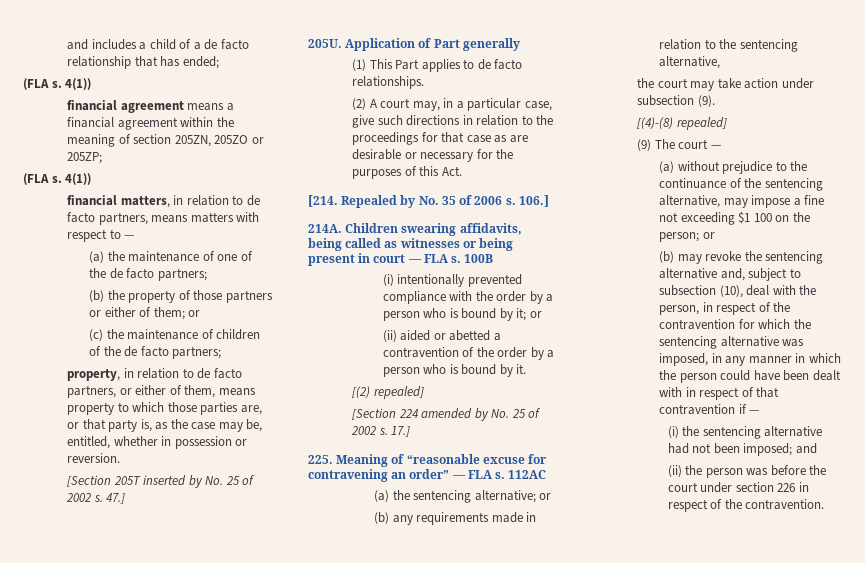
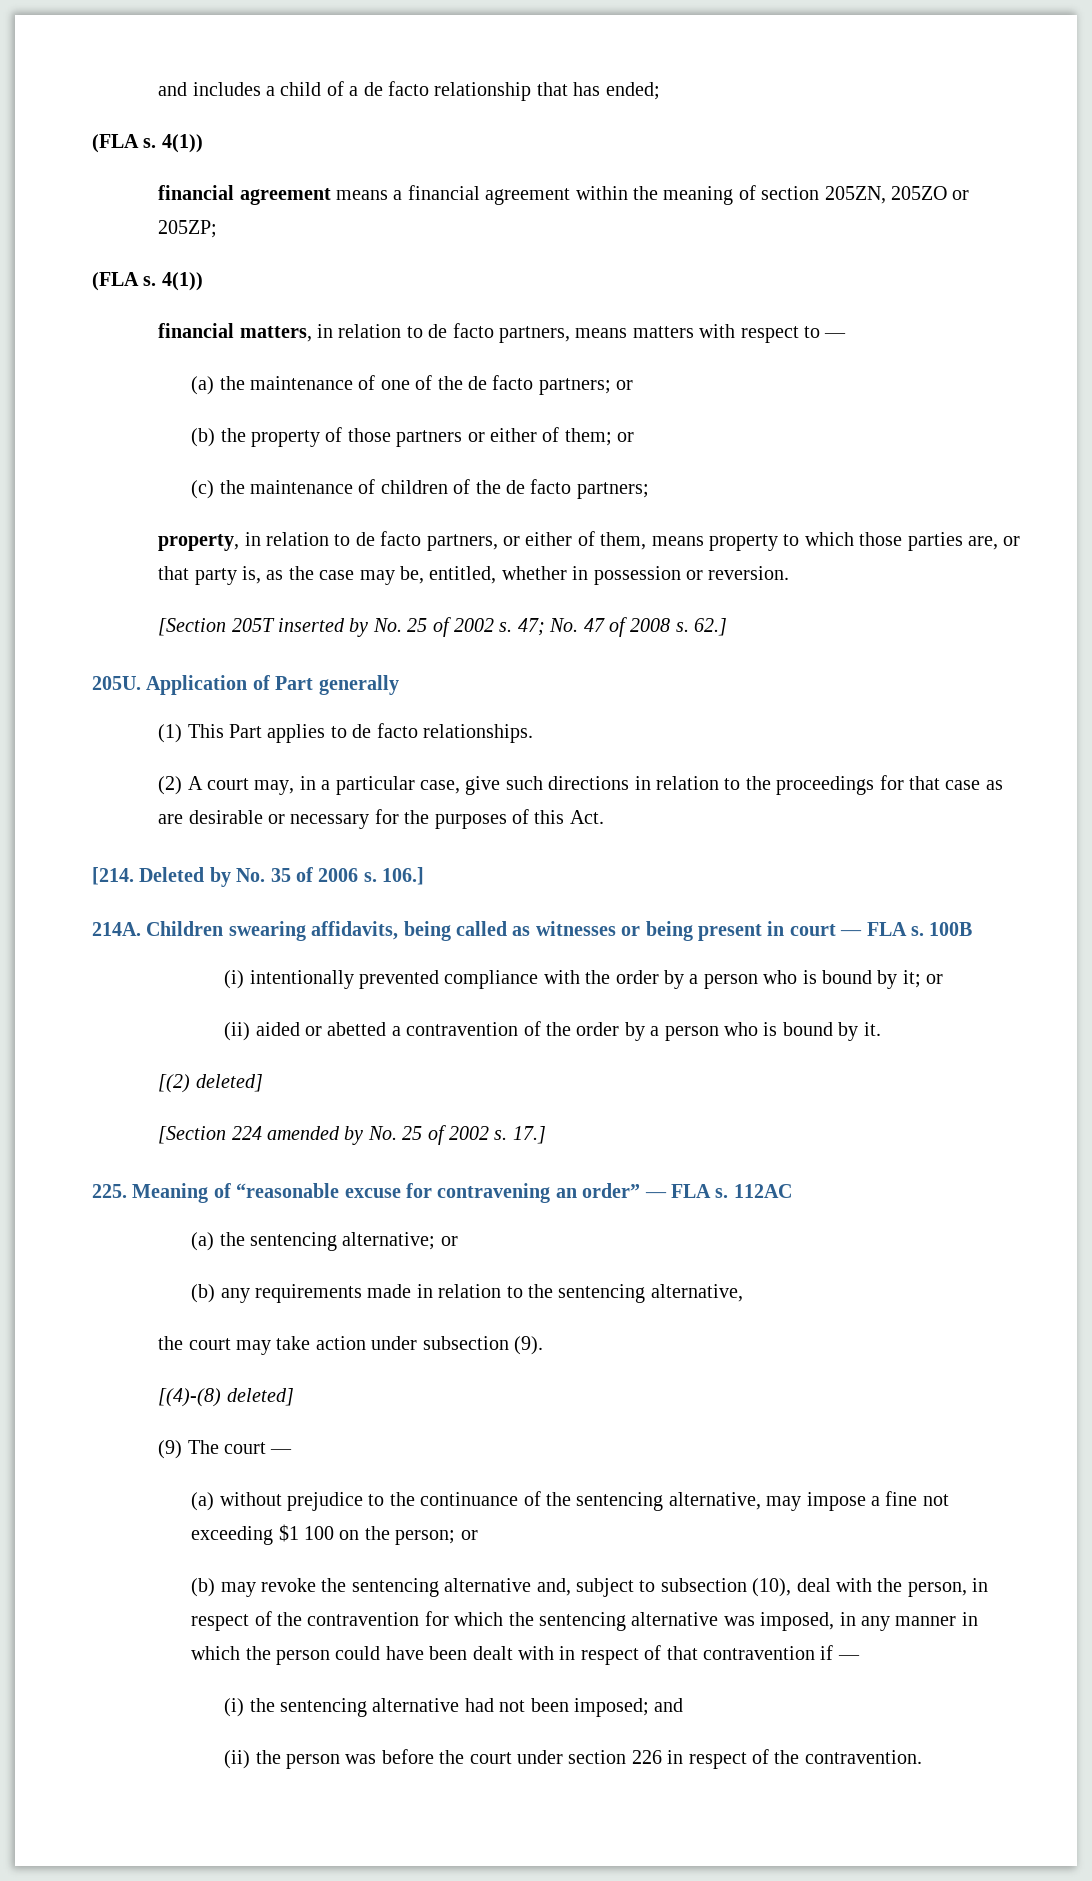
(207, 274) none -> [616,380,634,390] or
[106,493,126,504] 47.] -> [517,617,728,637] 47; No. 47 of 2008 s. 62.]
[341,195,398,208] Repealed -> [139,867,205,882] Deleted
[373,386,424,399] repealed] -> [195,1074,263,1092] deleted]
[676,117,727,130] repealed] -> [226,1388,294,1406] deleted]

